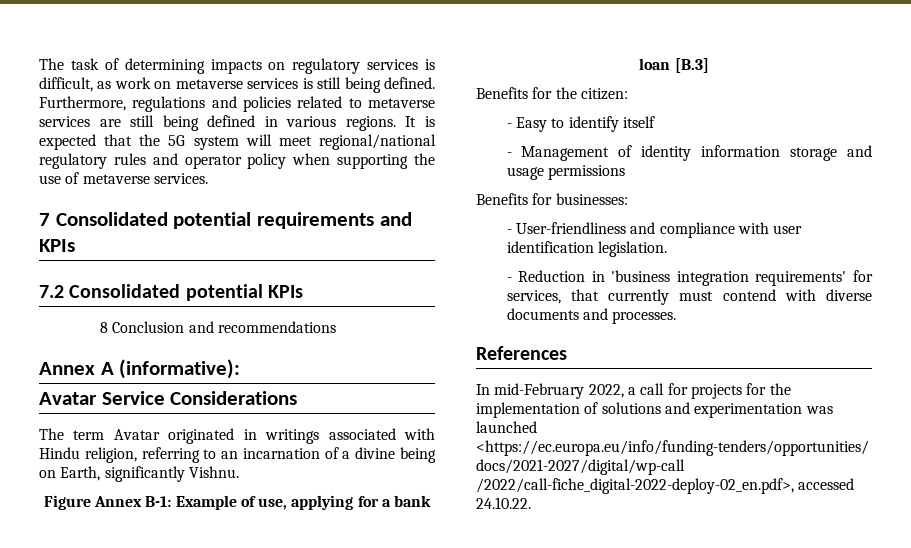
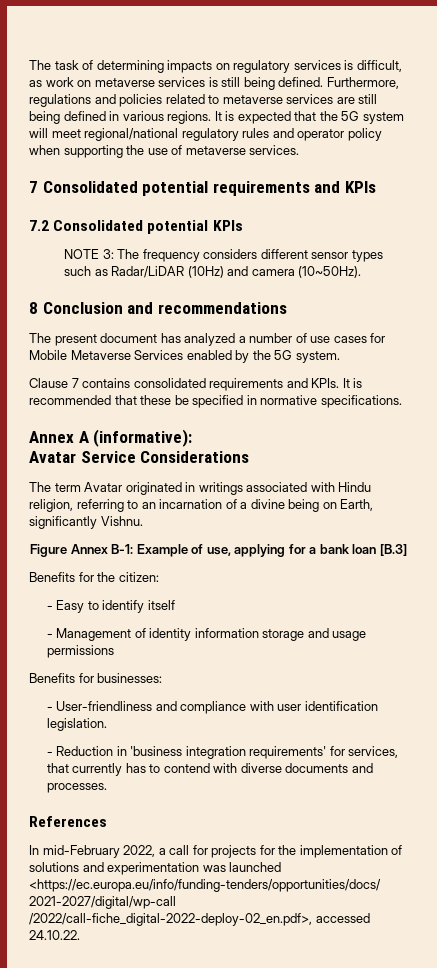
[100,321,337,333] 8 Conclusion and recommendations -> [64,249,383,262] [64,266,362,278] [29,302,287,314] [29,333,386,346] [29,350,340,363] [29,378,363,391] [29,395,402,408] NOTE 3: The frequency considers different sensor types such as Radar/LiDAR (10Hz) and camera (10~50Hz). // 8 Conclusion and recommendations // The present document has analyzed a number of use cases for Mobile Metaverse Services enabled by the 5G system. // Clause 7 contains consolidated requirements and KPIs. It is recommended that these be specified in normative specifications.
[679,291,714,301] must -> [125,763,161,773] has to

